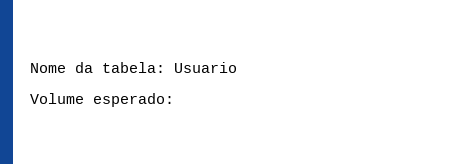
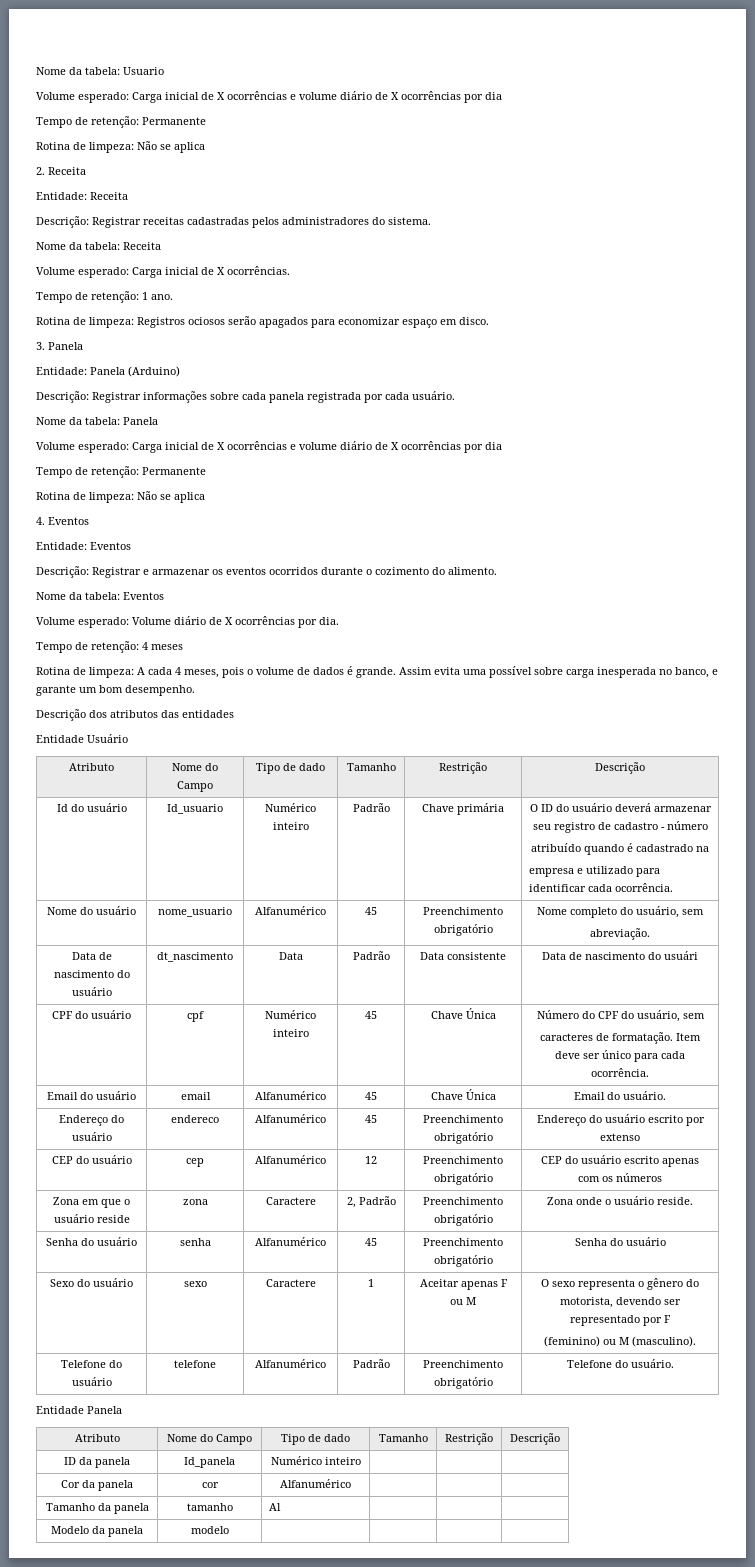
(174, 100) none -> [132,91,502,103] [36,116,206,128] [36,141,205,153] [36,167,86,175] [36,192,128,200] [36,216,431,228] [36,242,161,250] [36,266,290,278] [36,291,173,303] [36,316,489,328] [36,342,83,350] [36,366,180,377] [36,391,455,403] [36,417,158,425] [36,441,502,453] [36,466,206,478] [36,491,205,503] [36,517,89,525] [36,542,131,550] [36,566,497,578] [36,592,164,600] [36,616,339,628] [36,641,183,653] [36,666,718,678] [36,685,195,696] [36,709,234,721] [36,734,128,743] [69,763,114,771] [172,763,218,771] [177,781,213,792] [256,763,325,774] [346,763,396,771] [439,762,487,774] [595,762,645,774] [56,803,127,812] [167,804,223,814] [265,803,316,812] [272,822,309,830] [352,803,390,812] [422,803,504,815] [529,803,712,812] [532,821,708,833] [531,843,709,855] [529,866,661,877] [529,883,674,892] [47,906,136,915] [158,907,232,917] [255,906,326,915] [365,907,377,915] [423,907,503,915] [433,924,493,936] [537,906,704,918] [590,928,650,940] [71,952,112,960] [53,970,130,978] [71,987,112,996] [157,952,233,962] [278,952,303,960] [352,951,390,960] [420,952,506,960] [542,951,698,960] [52,1010,131,1019] [187,1011,204,1022] [265,1010,316,1019] [272,1029,309,1037] [365,1011,377,1019] [430,1008,496,1019] [536,1010,705,1022] [540,1032,701,1044] [555,1050,685,1062] [591,1068,649,1077] [47,1091,136,1100] [180,1092,211,1100] [255,1091,326,1100] [365,1092,377,1100] [430,1089,496,1100] [574,1091,666,1100] [59,1115,124,1126] [71,1132,112,1141] [171,1115,219,1123] [255,1114,326,1123] [365,1115,377,1123] [423,1115,503,1123] [433,1132,493,1144] [536,1114,705,1126] [600,1133,640,1141] [51,1155,132,1164] [186,1158,204,1167] [255,1155,326,1164] [365,1156,377,1164] [423,1156,503,1164] [433,1173,493,1185] [541,1155,699,1167] [578,1173,662,1182] [53,1197,130,1208] [53,1214,130,1223] [182,1199,208,1205] [265,1197,316,1205] [346,1196,396,1208] [423,1197,503,1205] [433,1214,493,1226] [547,1196,693,1205] [46,1237,137,1246] [179,1238,211,1246] [255,1237,326,1246] [365,1238,377,1246] [423,1238,503,1246] [433,1255,493,1267] [574,1237,666,1246] [50,1278,133,1287] [183,1281,207,1287] [265,1279,316,1287] [368,1279,374,1287] [419,1279,508,1290] [450,1297,476,1305] [541,1278,699,1290] [560,1297,681,1308] [570,1315,671,1326] [544,1336,696,1347] [61,1360,122,1368] [71,1377,112,1386] [174,1360,216,1368] [255,1359,326,1368] [352,1359,390,1368] [423,1360,503,1368] [433,1377,493,1389] [566,1359,674,1368] [36,1406,122,1414] [74,1434,120,1442] [167,1434,252,1445] [281,1434,350,1445] [378,1434,428,1442] [445,1433,493,1445] [510,1433,560,1445] [64,1457,130,1468] [184,1457,235,1468] [270,1456,361,1465] [61,1480,133,1491] [201,1482,219,1488] [280,1479,351,1488] [45,1503,149,1514] [186,1503,233,1511] [269,1503,282,1511] [51,1526,143,1537] [190,1526,229,1534] Carga inicial de X ocorrências e volume diário de X ocorrências por dia // Tempo de retenção: Permanente // Rotina de limpeza: Não se aplica // 2. Receita // Entidade: Receita // Descrição: Registrar receitas cadastradas pelos administradores do sistema. // Nome da tabela: Receita // Volume esperado: Carga inicial de X ocorrências. // Tempo de retenção: 1 ano. // Rotina de limpeza: Registros ociosos serão apagados para economizar espaço em disco. // 3. Panela // Entidade: Panela (Arduino) // Descrição: Registrar informações sobre cada panela registrada por cada usuário. // Nome da tabela: Panela // Volume esperado: Carga inicial de X ocorrências e volume diário de X ocorrências por dia // Tempo de retenção: Permanente // Rotina de limpeza: Não se aplica // 4. Eventos // Entidade: Eventos // Descrição: Registrar e armazenar os eventos ocorridos durante o cozimento do alimento. // Nome da tabela: Eventos // Volume esperado: Volume diário de X ocorrências por dia. // Tempo de retenção: 4 meses // Rotina de limpeza: A cada 4 meses, pois o volume de dados é grande. Assim evita uma possível sobre carga inesperada no banco, e garante um bom desempenho. // Descrição dos atributos das entidades // Entidade Usuário // Atributo | Nome do Campo | Tipo de dado | Tamanho | Restrição | Descrição // Id do usuário | Id_usuario | Numérico inteiro | Padrão | Chave primária | O ID do usuário deverá armazenar seu registro de cadastro - número // atribuído quando é cadastrado na // empresa e utilizado para identificar cada ocorrência. // Nome do usuário | nome_usuario | Alfanumérico | 45 | Preenchimento obrigatório | Nome completo do usuário, sem // abreviação. // Data de nascimento do usuário | dt_nascimento | Data | Padrão | Data consistente | Data de nascimento do usuári // CPF do usuário | cpf | Numérico inteiro | 45 | Chave Única | Número do CPF do usuário, sem // caracteres de formatação. Item deve ser único para cada ocorrência. // Email do usuário | email | Alfanumérico | 45 | Chave Única | Email do usuário. // Endereço do usuário | endereco | Alfanumérico | 45 | Preenchimento obrigatório | Endereço do usuário escrito por extenso // CEP do usuário | cep | Alfanumérico | 12 | Preenchimento obrigatório | CEP do usuário escrito apenas com os números // Zona em que o usuário reside | zona | Caractere | 2, Padrão | Preenchimento obrigatório | Zona onde o usuário reside. // Senha do usuário | senha | Alfanumérico | 45 | Preenchimento obrigatório | Senha do usuário // Sexo do usuário | sexo | Caractere | 1 | Aceitar apenas F ou M | O sexo representa o gênero do motorista, devendo ser representado por F // (feminino) ou M (masculino). // Telefone do usuário | telefone | Alfanumérico | Padrão | Preenchimento obrigatório | Telefone do usuário. // Entidade Panela // Atributo | Nome do Campo | Tipo de dado | Tamanho | Restrição | Descrição // ID da panela | Id_panela | Numérico inteiro | | | // Cor da panela | cor | Alfanumérico | | | // Tamanho da panela | tamanho | Al | | | // Modelo da panela | modelo | | | |

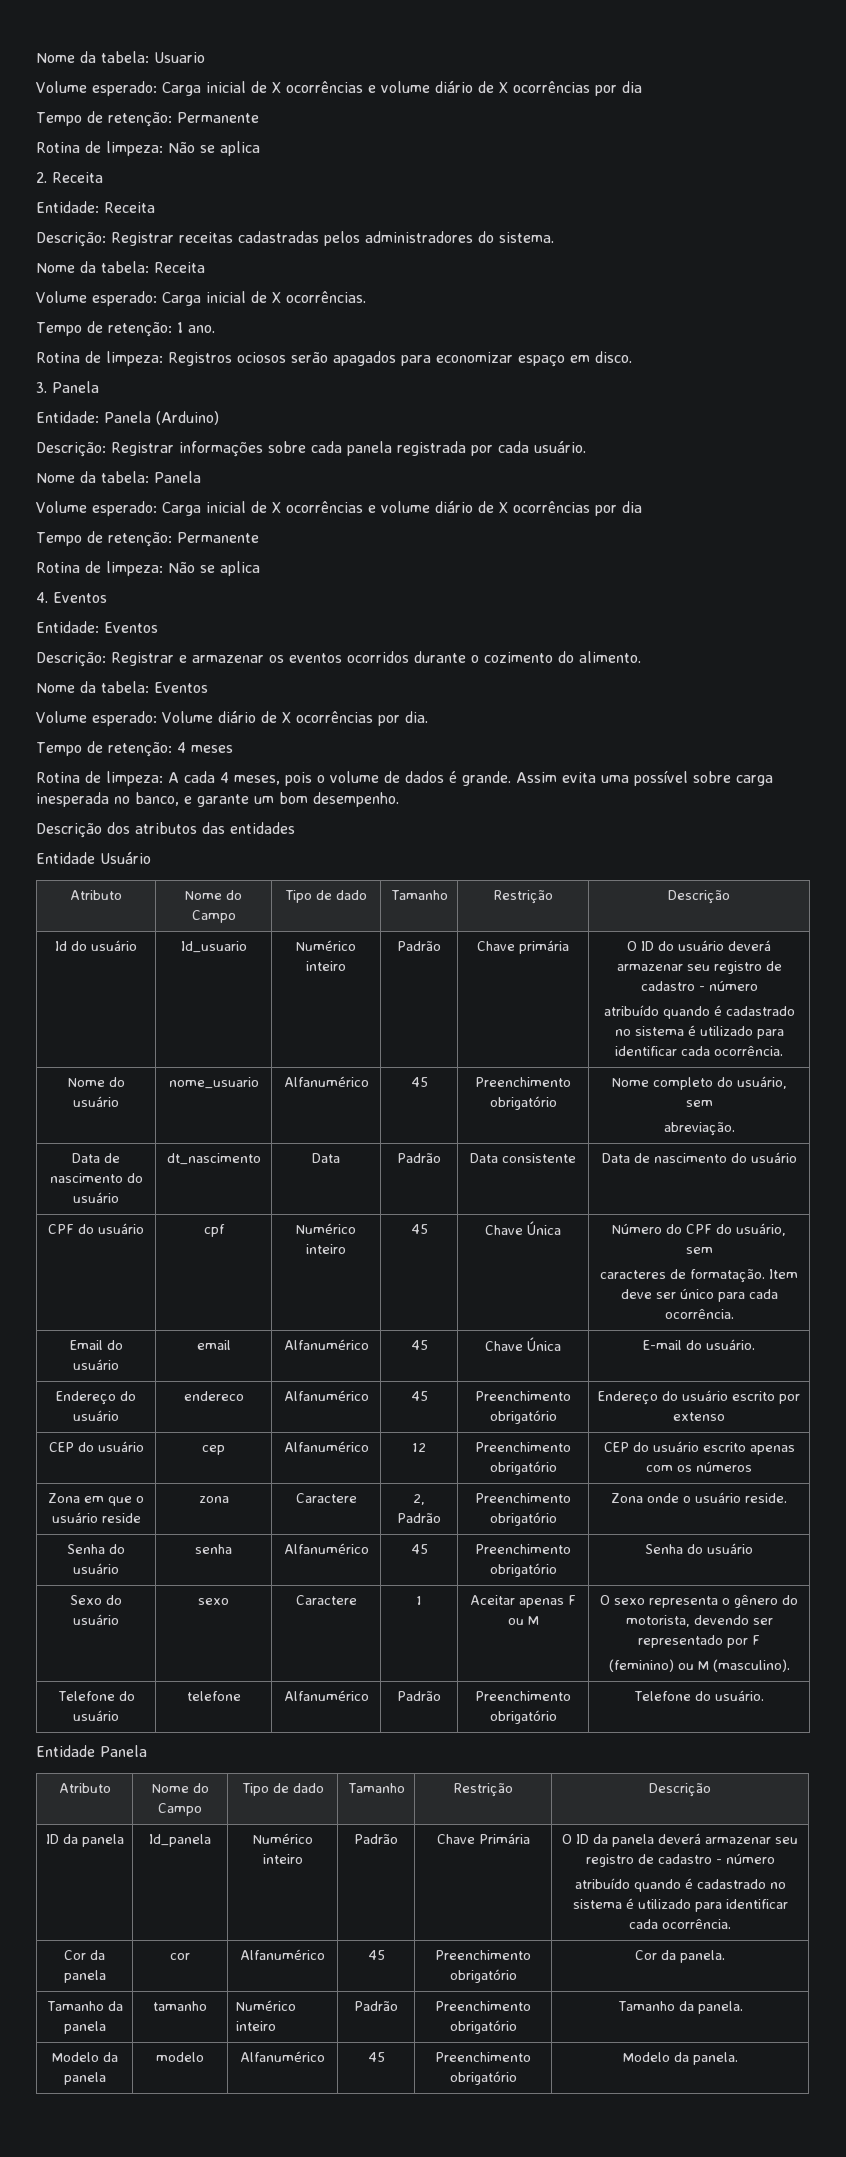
[696,846,709,852] [529,868,584,877] na // empresa e -> [614,1025,696,1036] no sistema é
[664,951,698,960] usuári -> [750,1152,797,1163] usuário
[574,1092,605,1100] Email -> [643,1340,682,1350] E-mail
(361, 1461) | | -> [354,1834,398,1844] [436,1833,530,1844] [562,1833,798,1847] [585,1853,775,1867] [574,1878,786,1892] [572,1898,788,1912] [629,1918,731,1929] Padrão | Chave Primária | O ID da panela deverá armazenar seu registro de cadastro - número // atribuído quando é cadastrado no sistema é utilizado para identificar cada ocorrência.
[45,1503,149,1514] [186,1503,233,1511] [269,1503,282,1511] [51,1526,143,1537] [190,1526,229,1534] | | // Tamanho da panela | tamanho | Al | | | // Modelo da panela | modelo | | | | -> [367,1950,385,1960] [435,1950,531,1960] [449,1969,517,1983] [635,1950,725,1963] [46,2001,123,2011] [63,2021,106,2034] [153,2001,207,2011] [236,2000,297,2011] [236,2021,277,2031] [354,2001,398,2011] [435,2001,531,2011] [449,2020,517,2034] [617,2001,743,2014] [51,2052,118,2062] [63,2072,106,2085] [156,2052,204,2062] [240,2051,325,2062] [367,2052,385,2062] [435,2052,531,2062] [449,2071,517,2085] [622,2052,738,2065] 45 | Preenchimento obrigatório | Cor da panela. // Tamanho da panela | tamanho | Numérico inteiro | Padrão | Preenchimento obrigatório | Tamanho da panela. // Modelo da panela | modelo | Alfanumérico | 45 | Preenchimento obrigatório | Modelo da panela.

